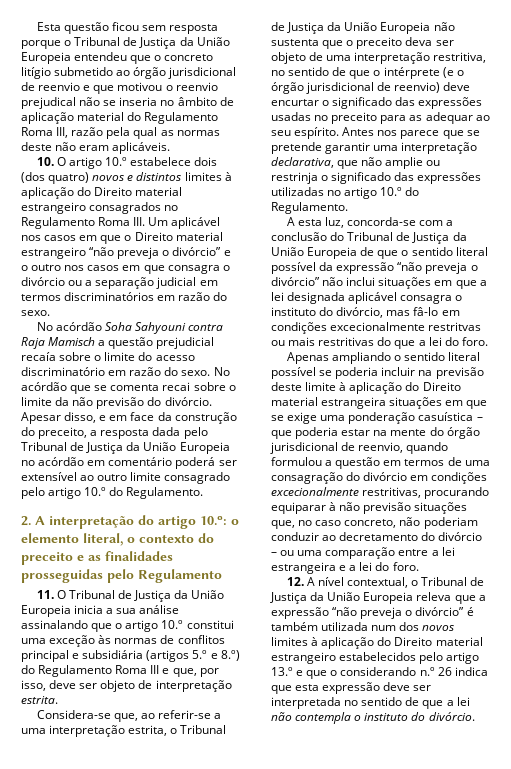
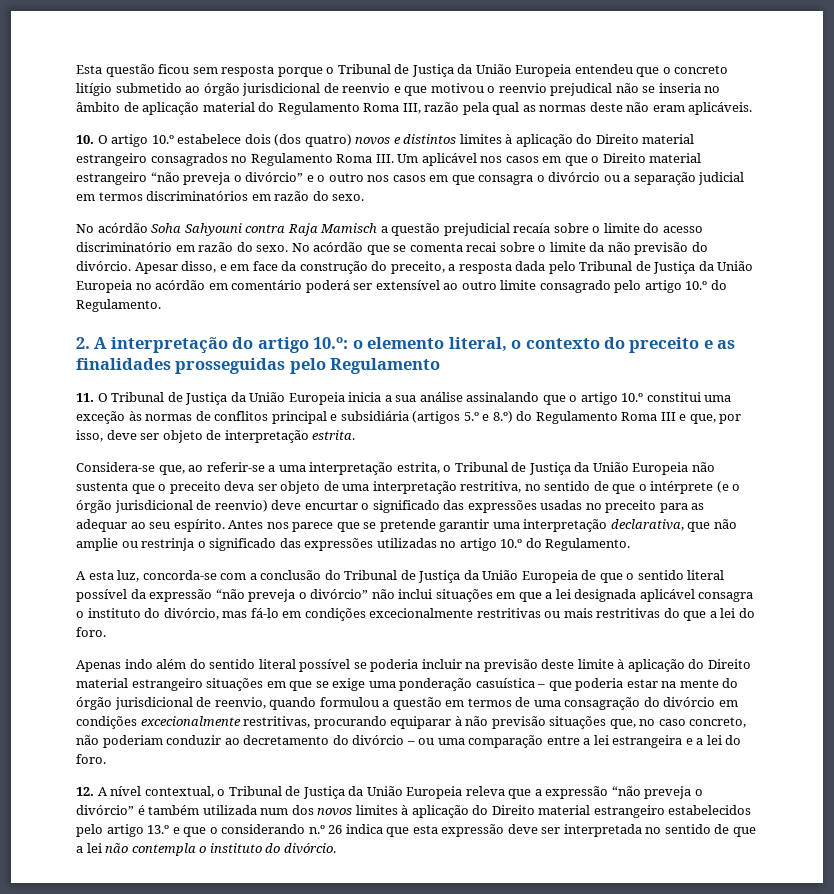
[413,307,460,316] [271,322,482,334] fâ-lo em condições excecionalmente restritvas -> [250,608,541,621] fá-lo em condições excecionalmente restritivas
[331,352,401,364] ampliando o -> [124,659,206,669] indo além do
[321,397,387,409] estrangeira -> [131,678,203,691] estrangeiro

